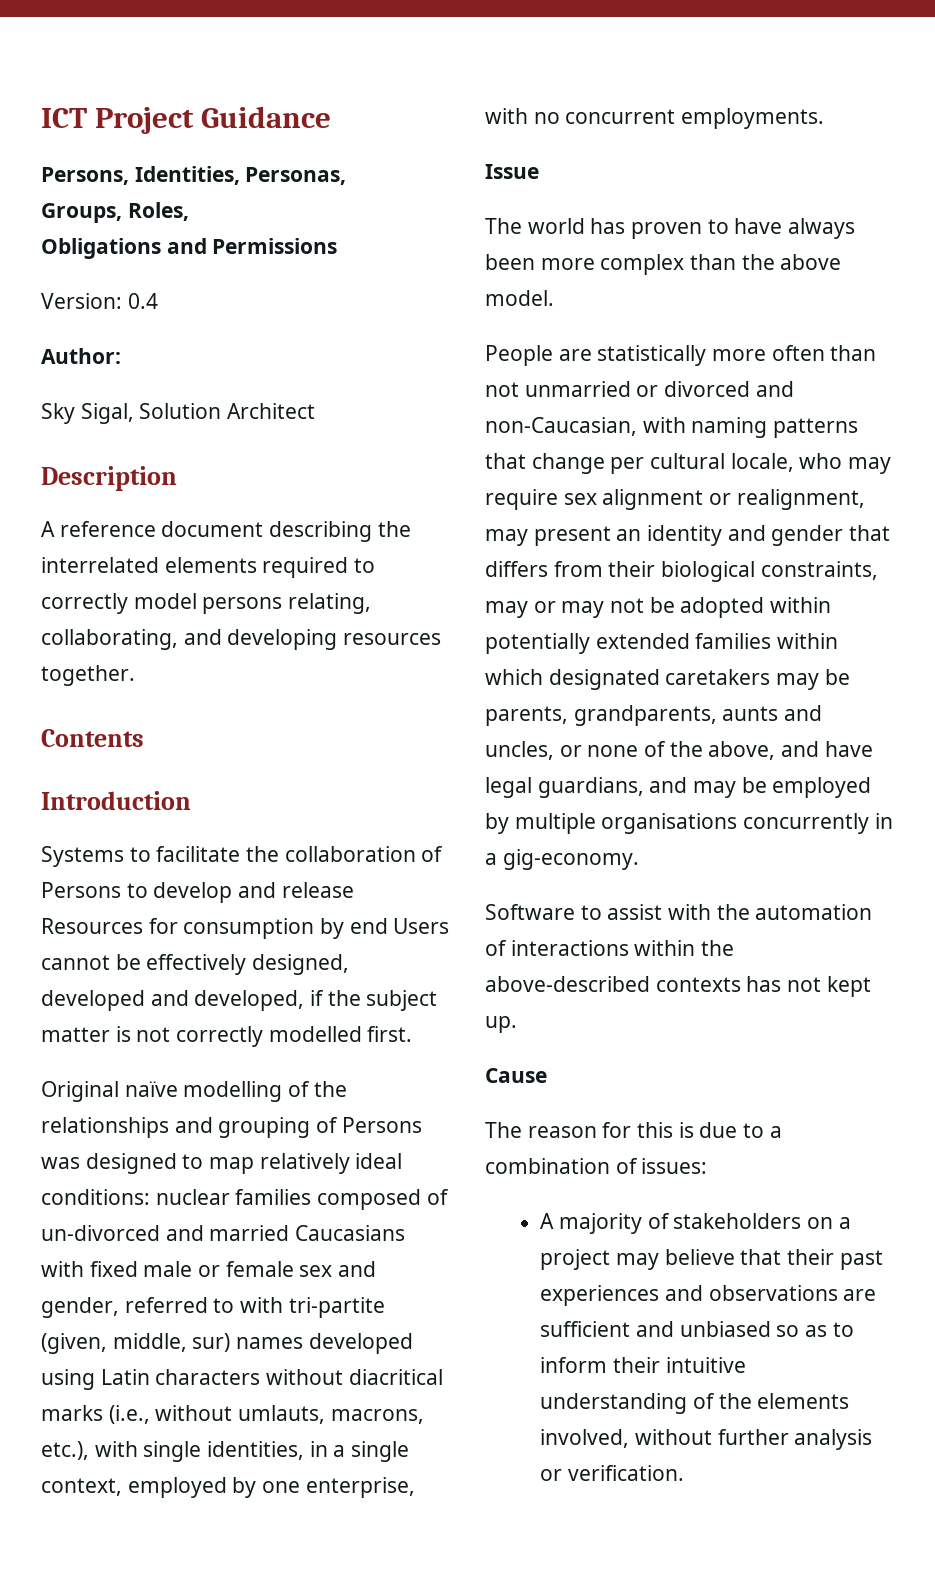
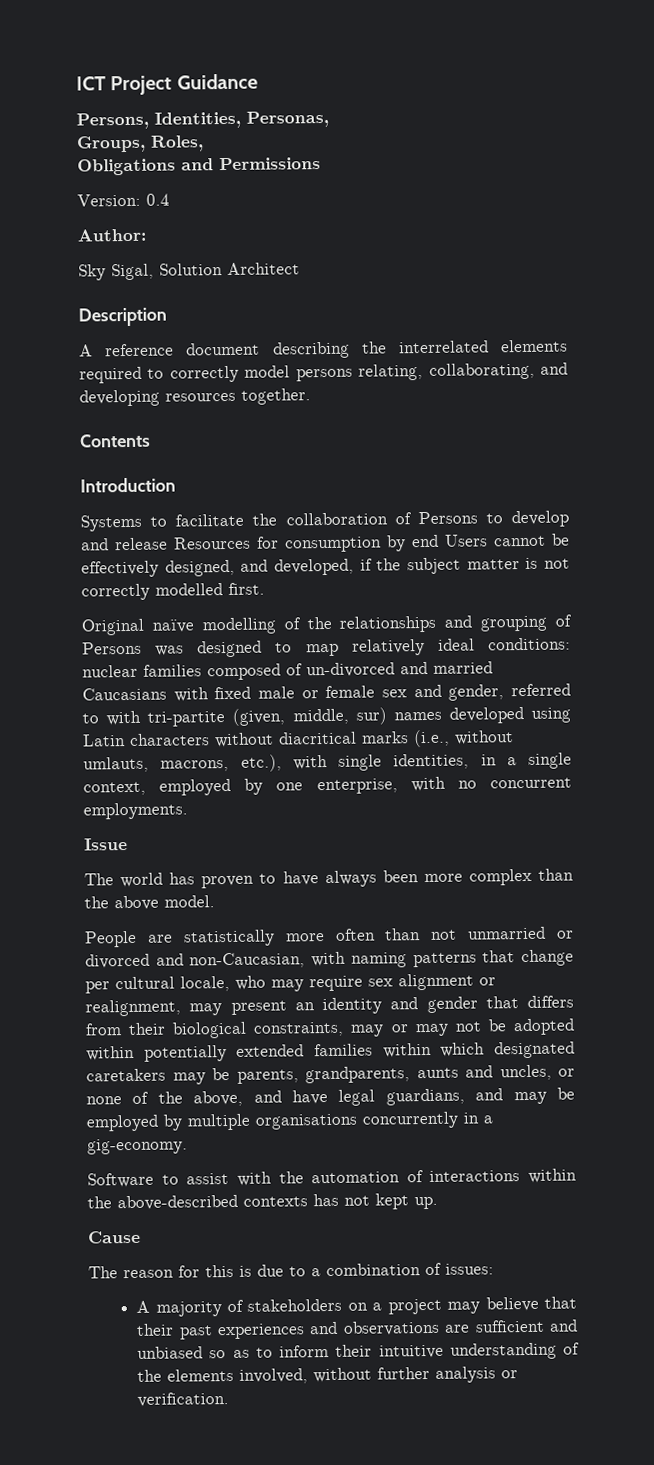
[41,990,145,1011] developed -> (235, 568) none

